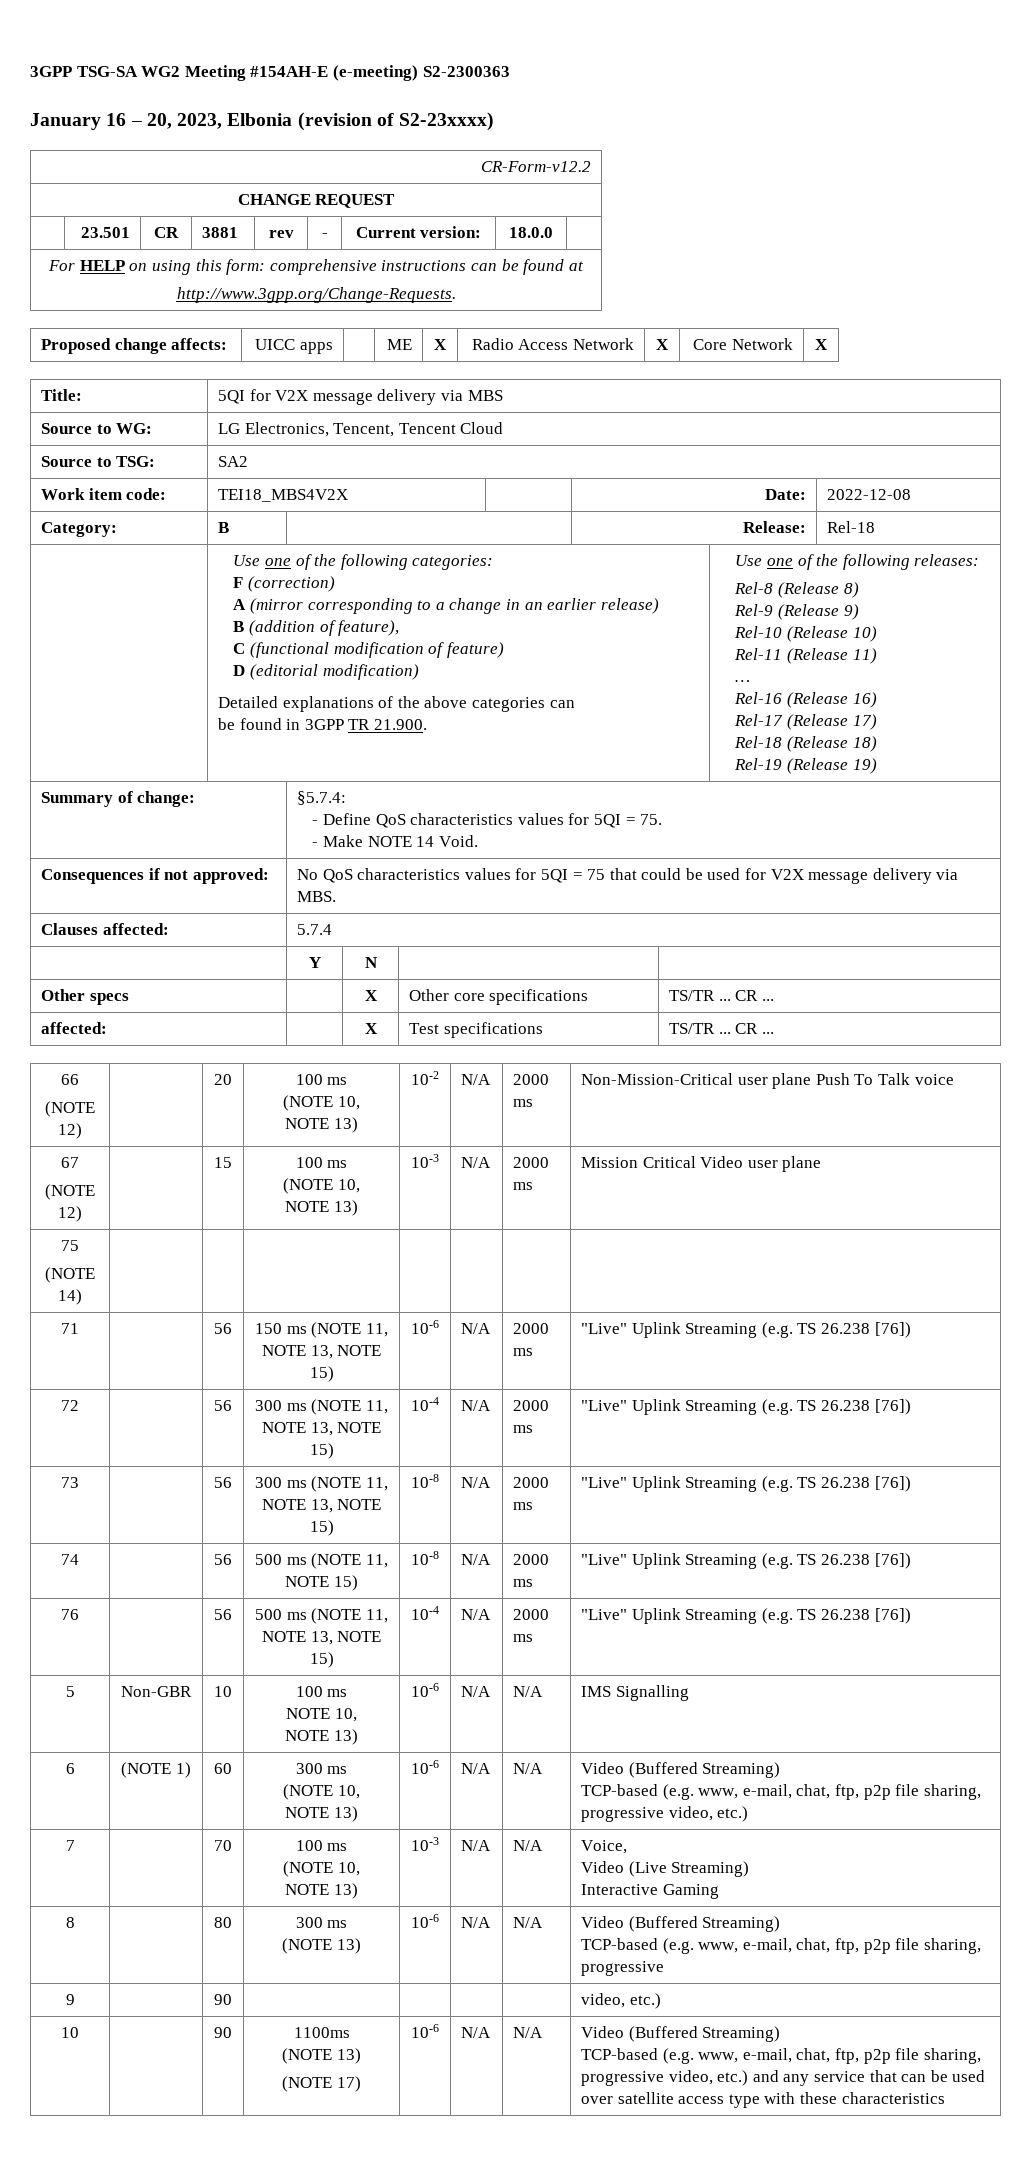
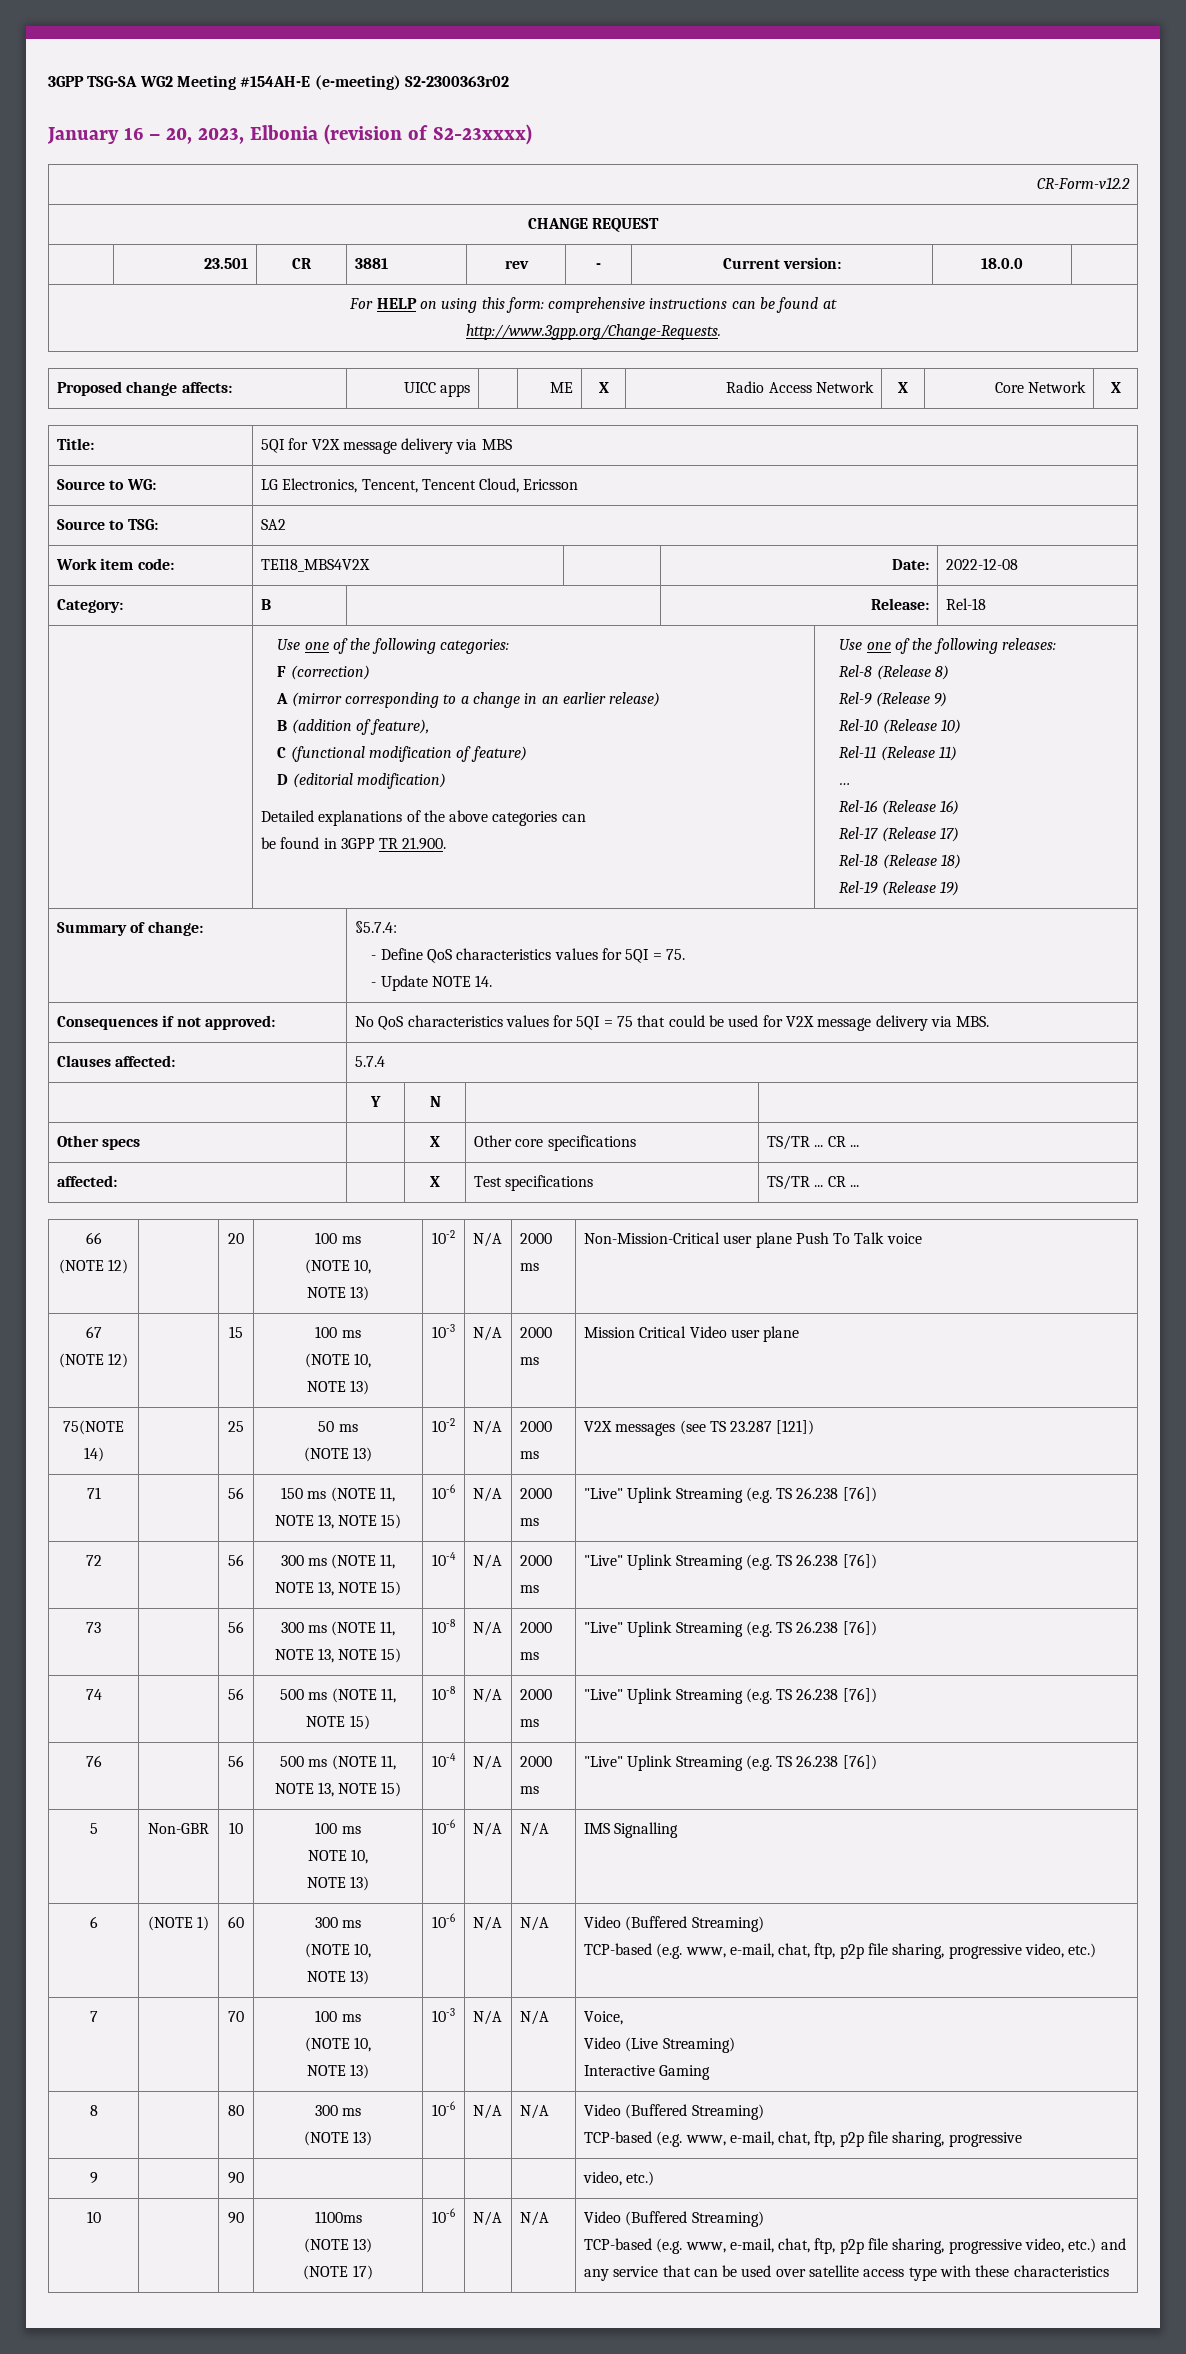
[422,66,510,77] S2-2300363 -> [404,76,509,87] S2-2300363r02
[460,422,504,434] Cloud -> [479,478,579,493] Cloud, Ericsson
[322,835,478,847] Make NOTE 14 Void. -> [380,975,493,991] Update NOTE 14.
[61,1240,79,1251] [45,1267,95,1283] 75 // (NOTE -> [63,1420,124,1435] 75(NOTE
(82, 1297) | | | | | -> [228,1421,244,1432] [318,1421,358,1432] [303,1447,373,1462] [432,1418,455,1432] [472,1420,502,1435] [519,1421,552,1432] [519,1451,539,1459] [583,1420,815,1436] 25 | 50 ms // (NOTE 13) | 10-2 | N/A | 2000 ms | V2X messages (see TS 23.287 [121])

